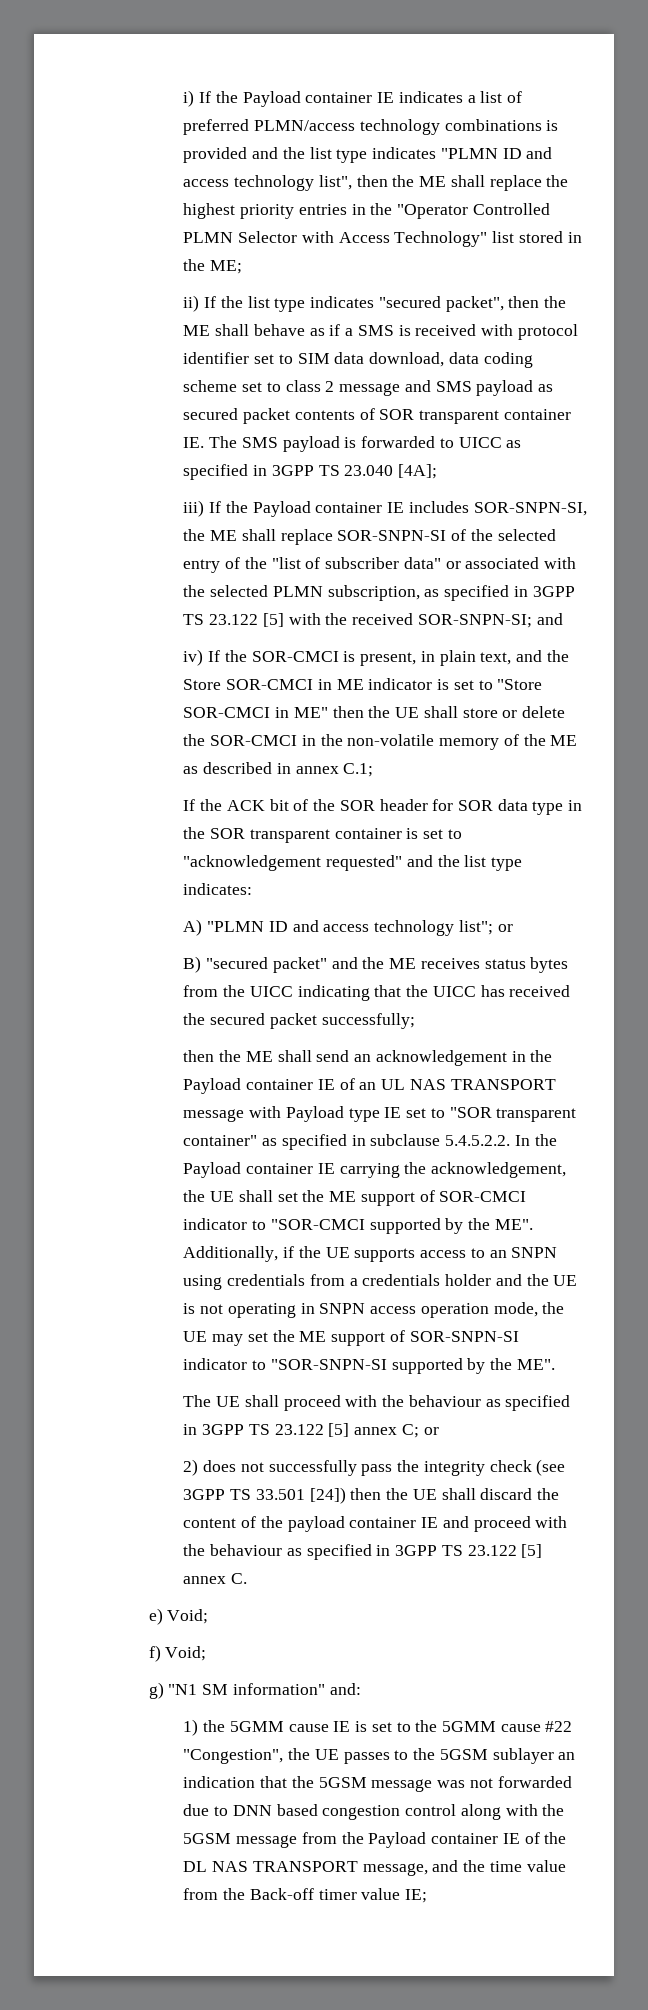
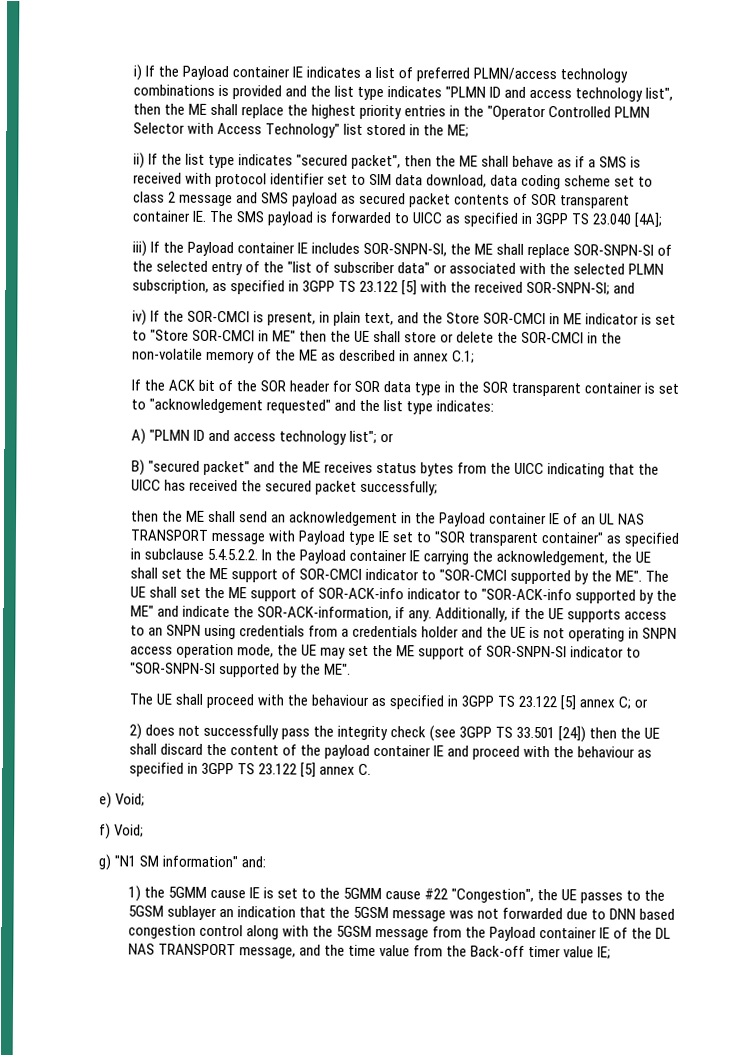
(533, 1224) none -> [645,570,670,582] [129,586,678,604] [129,605,432,622] The UE shall set the ME support of SOR-ACK-info indicator to "SOR-ACK-info supported by the ME" and indicate the SOR-ACK-information, if any.

